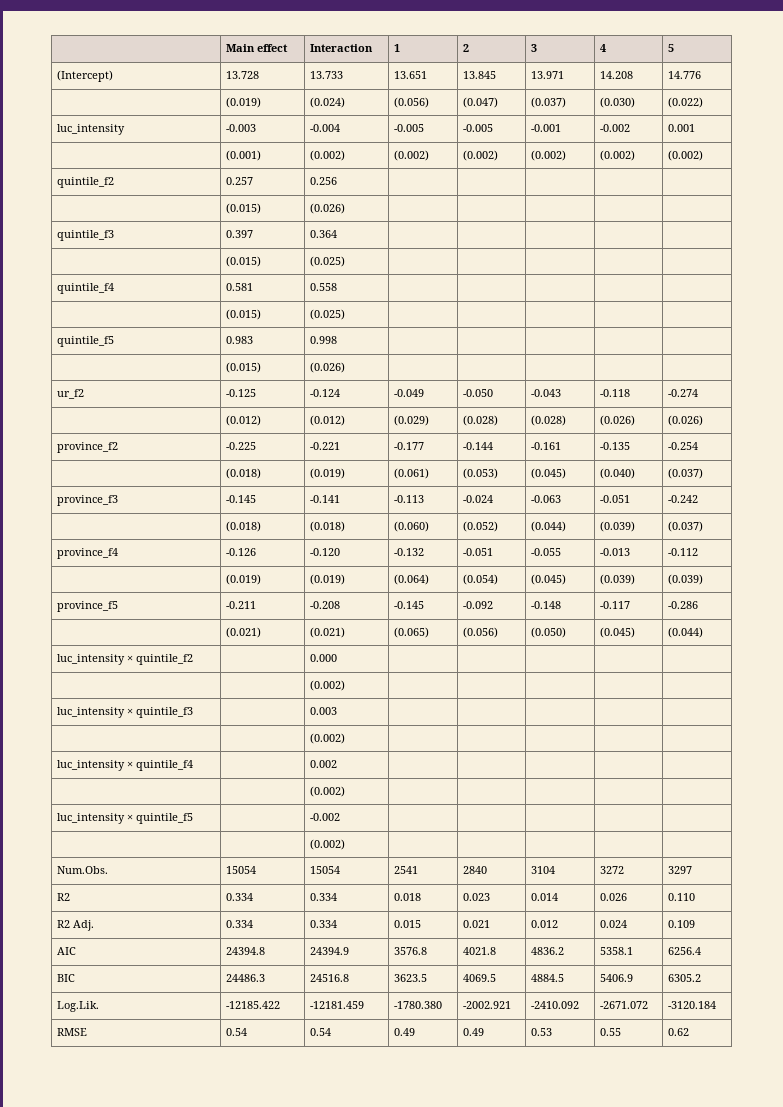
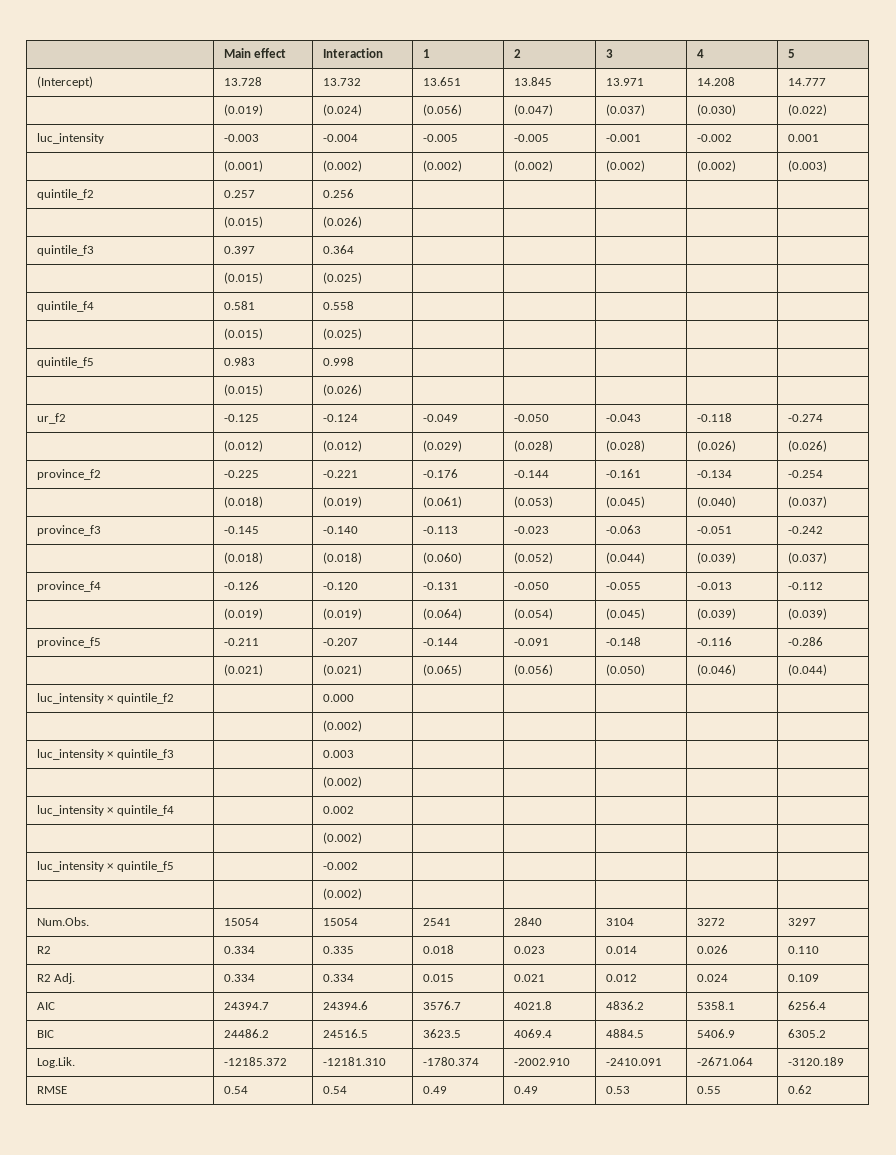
[309,71,343,79] 13.733 -> [322,78,361,86] 13.732
[667,71,701,79] 14.776 -> [787,78,826,86] 14.777
[667,150,703,161] (0.002) -> [787,160,827,172] (0.003)
[393,442,424,450] -0.177 -> [422,469,458,478] -0.176
[599,442,630,450] -0.135 -> [696,470,732,478] -0.134
[309,495,340,503] -0.141 -> [322,526,358,534] -0.140
[462,495,493,503] -0.024 -> [513,526,549,534] -0.023
[393,548,424,556] [462,548,493,556] -0.132 | -0.051 -> [422,582,458,590] [513,582,549,590] -0.131 | -0.050
[309,601,340,609] [393,601,424,609] [462,601,493,609] -0.208 | -0.145 | -0.092 -> [322,638,358,646] [422,638,458,646] [513,638,549,646] -0.207 | -0.144 | -0.091
[599,601,630,609] -0.117 -> [696,637,732,646] -0.116
[599,627,635,638] (0.045) -> [696,664,736,676] (0.046)
[309,893,337,901] 0.334 -> [322,946,354,954] 0.335
[225,947,265,955] [309,947,349,955] [393,947,427,955] 24394.8 | 24394.9 | 3576.8 -> [223,1002,269,1010] [322,1001,368,1010] [422,1001,461,1010] 24394.7 | 24394.6 | 3576.7
[225,974,265,982] [309,974,349,982] 24486.3 | 24516.8 -> [223,1029,269,1038] [322,1029,368,1038] 24486.2 | 24516.5
[462,974,496,982] 4069.5 -> [513,1029,552,1038] 4069.4
[225,1001,280,1009] [309,1001,364,1009] [393,1001,442,1009] [462,1001,511,1009] [530,1001,579,1009] [599,1001,648,1009] [667,1001,716,1009] -12185.422 | -12181.459 | -1780.380 | -2002.921 | -2410.092 | -2671.072 | -3120.184 -> [223,1057,287,1066] [322,1057,386,1066] [422,1057,479,1066] [513,1058,570,1066] [605,1058,662,1066] [696,1057,753,1066] [787,1057,844,1066] -12185.372 | -12181.310 | -1780.374 | -2002.910 | -2410.091 | -2671.064 | -3120.189

